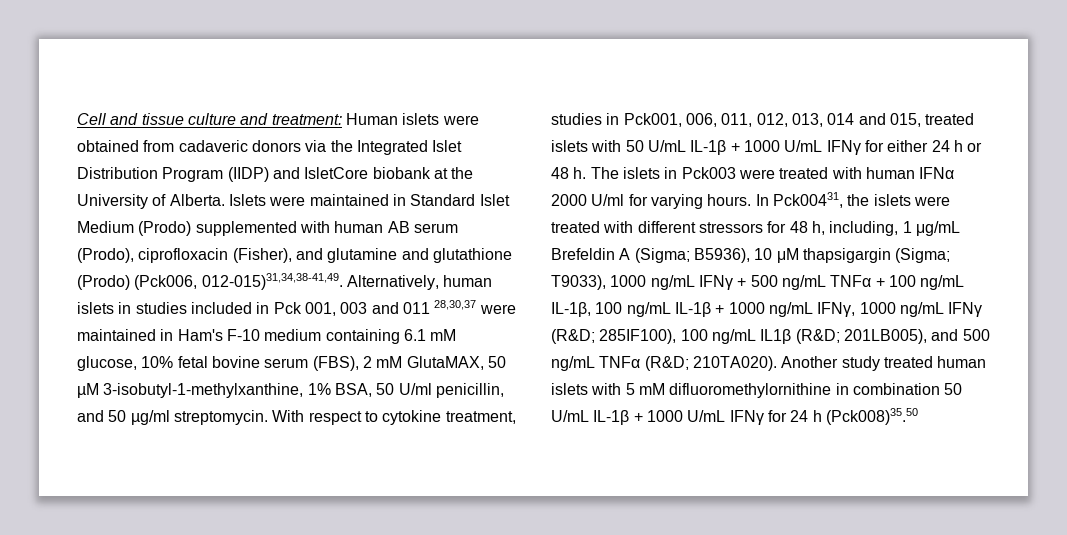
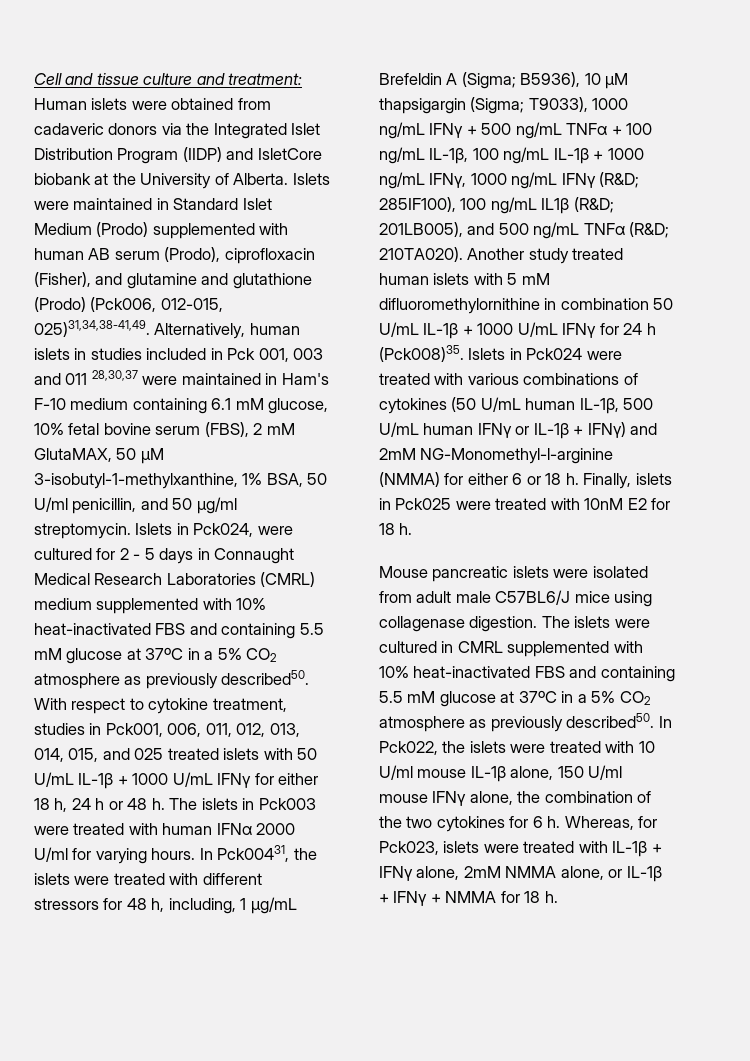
[201,273,343,290] 012-015)31,34,38-41,49. -> [160,298,223,312] [34,320,150,337] 012-015, 025)31,34,38-41,49.
(268, 417) none -> [135,523,293,537] [34,548,295,564] [34,572,316,587] [34,598,267,614] [34,623,324,639] [34,647,277,664] [34,670,310,689] Islets in Pck024, were cultured for 2 - 5 days in Connaught Medical Research Laboratories (CMRL) medium supplemented with 10% heat-inactivated FBS and containing 5.5 mM glucose at 37ºC in a 5% CO2 atmosphere as previously described50.
[827,113,921,127] 014 and 015, -> [34,748,164,762] 014, 015, and 025
(929, 146) none -> [34,798,68,812] 18 h,
[825,408,918,425] (Pck008)35.50 -> [379,345,622,362] [379,373,638,385] [379,397,654,414] [379,422,658,439] [379,448,614,464] [379,472,672,489] [379,498,671,510] [379,523,413,535] [379,566,648,582] [379,590,653,607] [379,616,650,632] [379,641,643,657] [379,666,675,682] [379,690,650,707] [379,713,672,732] [379,741,655,755] [379,765,623,782] [379,791,652,806] [379,816,658,832] [379,841,662,857] [379,866,662,882] [379,891,558,906] (Pck008)35. Islets in Pck024 were treated with various combinations of cytokines (50 U/mL human IL-1β, 500 U/mL human IFNγ or IL-1β + IFNγ) and 2mM NG-Monomethyl-l-arginine (NMMA) for either 6 or 18 h. Finally, islets in Pck025 were treated with 10nM E2 for 18 h. // Mouse pancreatic islets were isolated from adult male C57BL6/J mice using collagenase digestion. The islets were cultured in CMRL supplemented with 10% heat-inactivated FBS and containing 5.5 mM glucose at 37ºC in a 5% CO2 atmosphere as previously described50. In Pck022, the islets were treated with 10 U/ml mouse IL-1β alone, 150 U/ml mouse IFNγ alone, the combination of the two cytokines for 6 h. Whereas, for Pck023, islets were treated with IL-1β + IFNγ alone, 2mM NMMA alone, or IL-1β + IFNγ + NMMA for 18 h.

